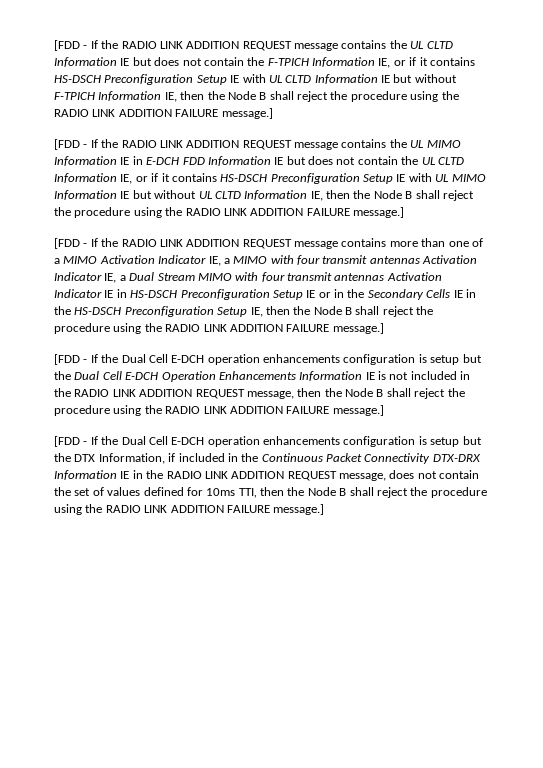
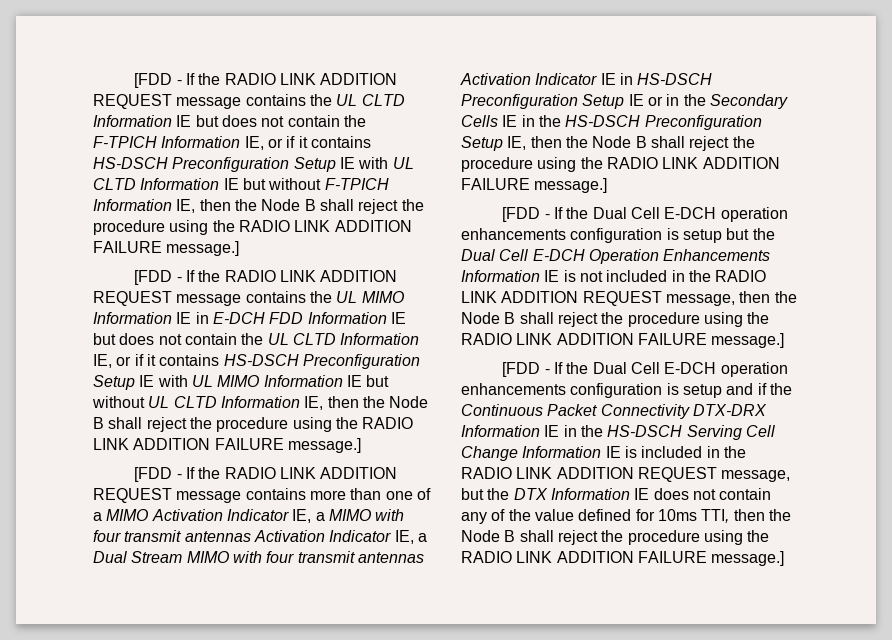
[462,436,482,445] [54,453,238,464] but the DTX Information, if included in -> [726,383,767,395] and if
[166,470,480,481] [54,487,141,496] RADIO LINK ADDITION REQUEST message, does not contain the set of values -> [607,425,775,440] [461,446,746,461] [461,467,791,482] [461,488,772,500] [461,509,574,524] HS-DSCH Serving Cell Change Information IE is included in the RADIO LINK ADDITION REQUEST message, but the DTX Information IE does not contain any of the value

